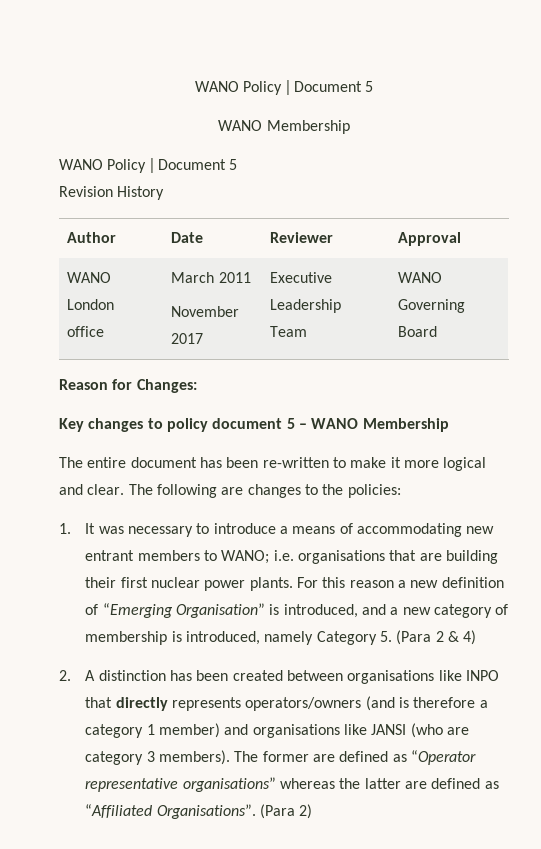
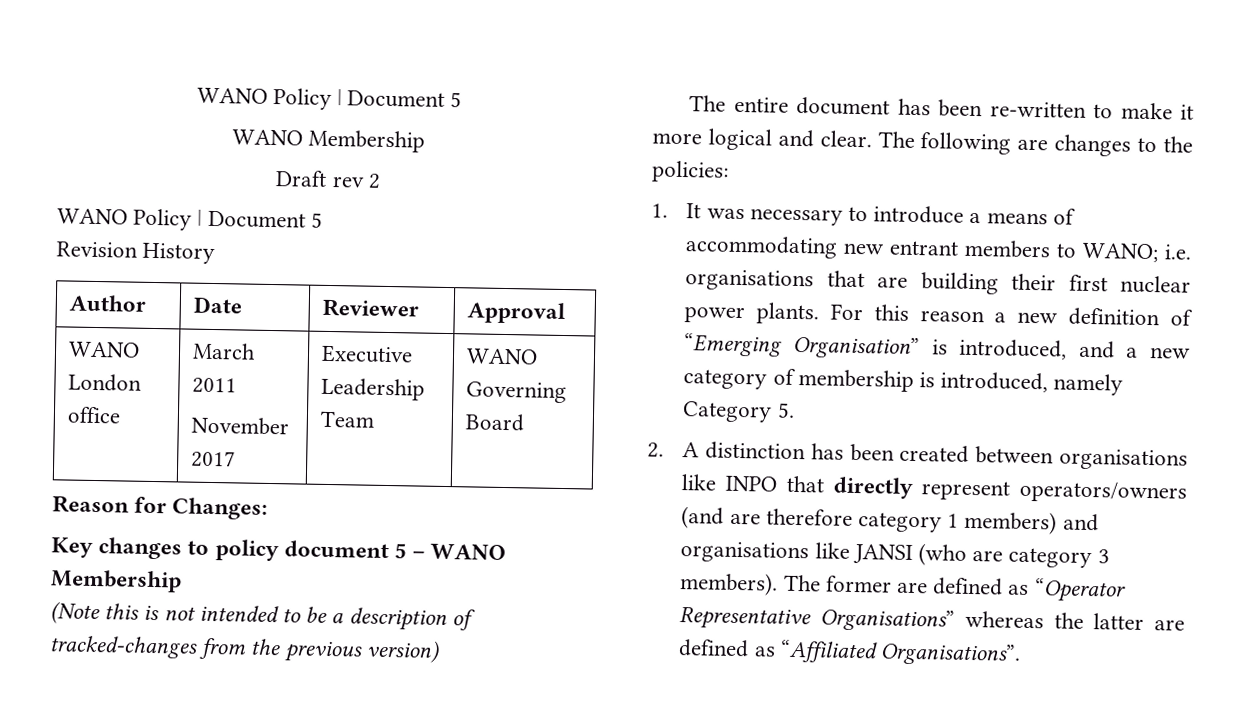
(350, 127) none -> [275,170,381,189] // Draft rev 2
(449, 425) none -> [50,601,476,632] [49,635,440,663] // (Note this is not intended to be a description of tracked-changes from the previous version)
[396,630,477,645] (Para 2 & 4) -> (795, 410) none
[172,697,242,711] represents -> [921,480,1011,501] represent
[399,697,488,708] is therefore a -> [729,508,853,526] are therefore
[159,723,221,738] member) -> [964,510,1058,535] members)
[85,777,276,792] representative organisations” -> [679,606,956,632] Representative Organisations”
[260,804,313,819] (Para 2) -> (1021, 654) none

